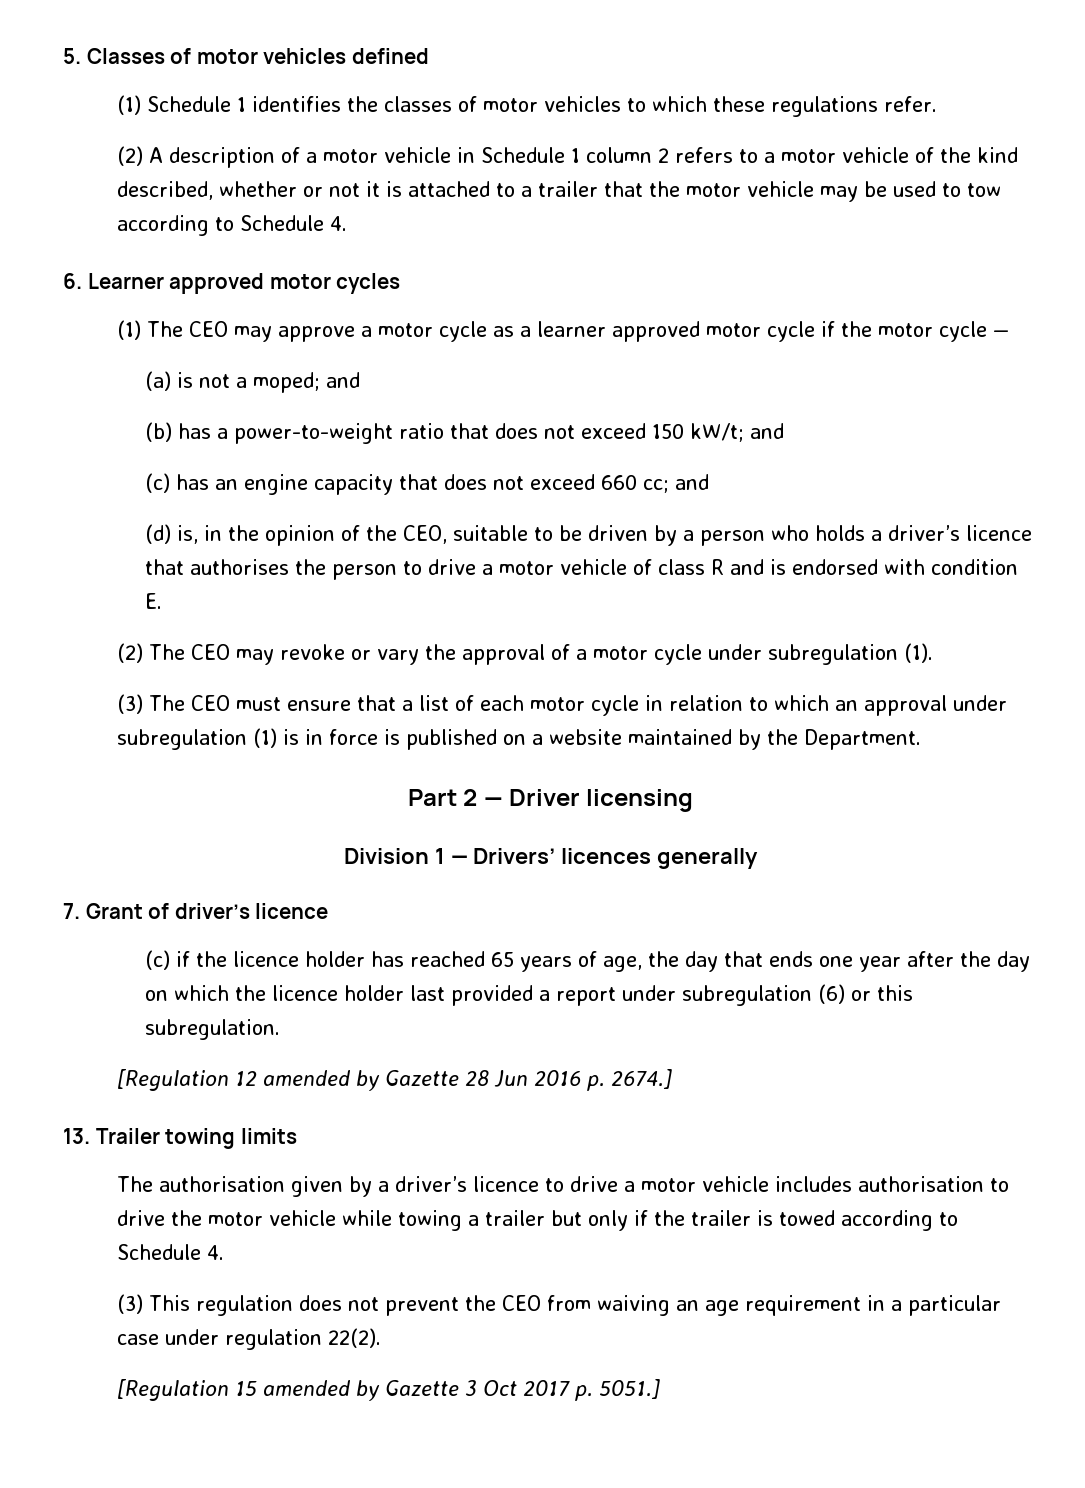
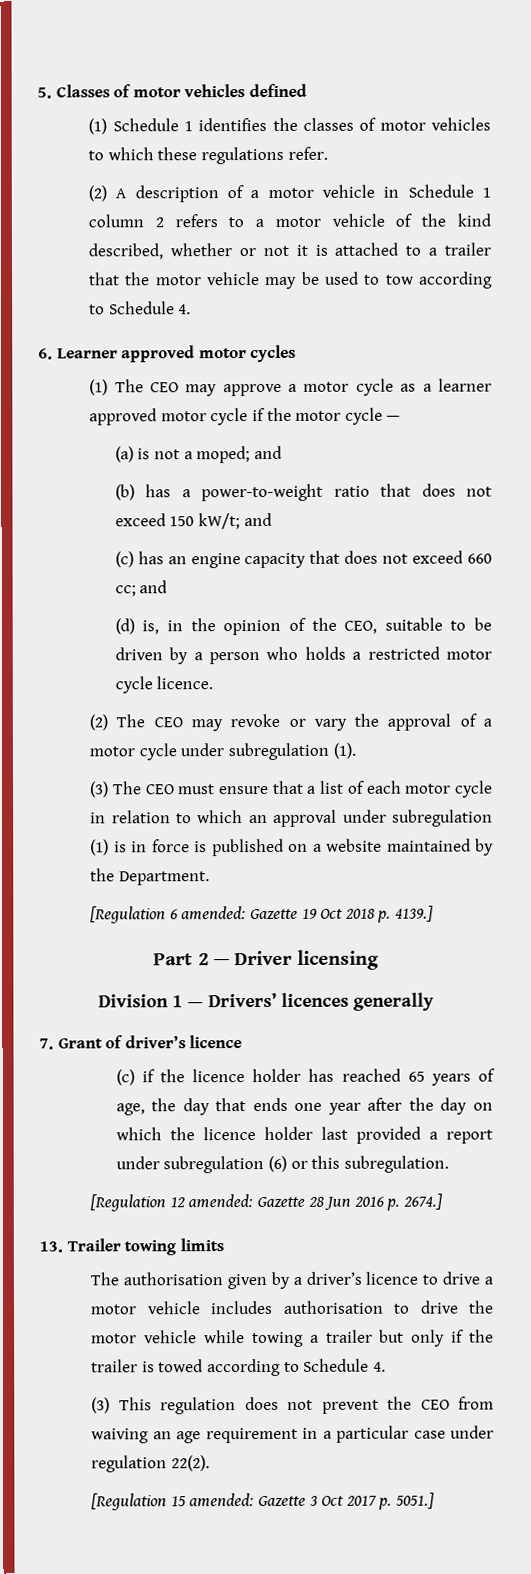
[887,525,1032,541] [144,559,1018,580] [144,593,162,609] driver’s licence that authorises the person to drive a motor vehicle of class R and is endorsed with condition E. -> [367,646,492,660] [114,676,214,694] restricted motor cycle licence.
(922, 739) none -> [90,905,434,924] // [Regulation 6 amended: Gazette 19 Oct 2018 p. 4139.]
[263,1070,381,1091] amended by -> [188,1194,254,1209] amended:
[263,1380,381,1401] amended by -> [189,1493,255,1508] amended:

